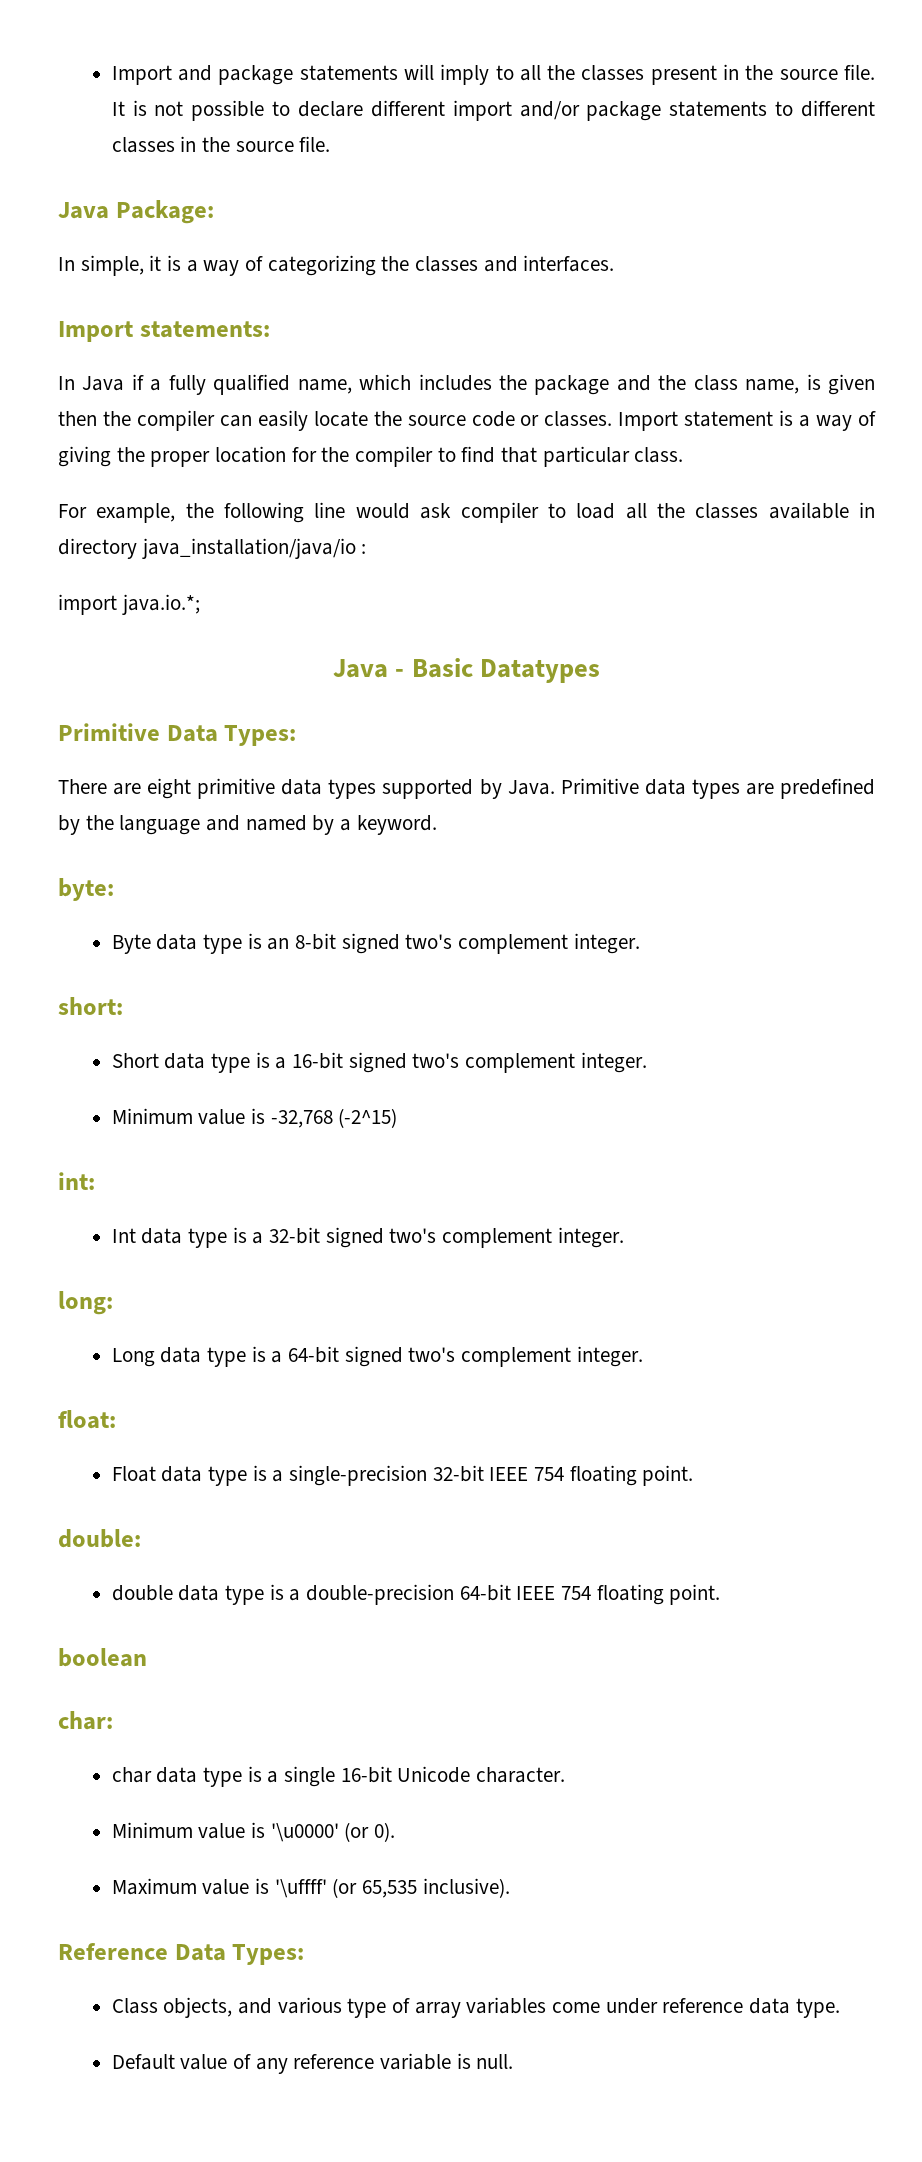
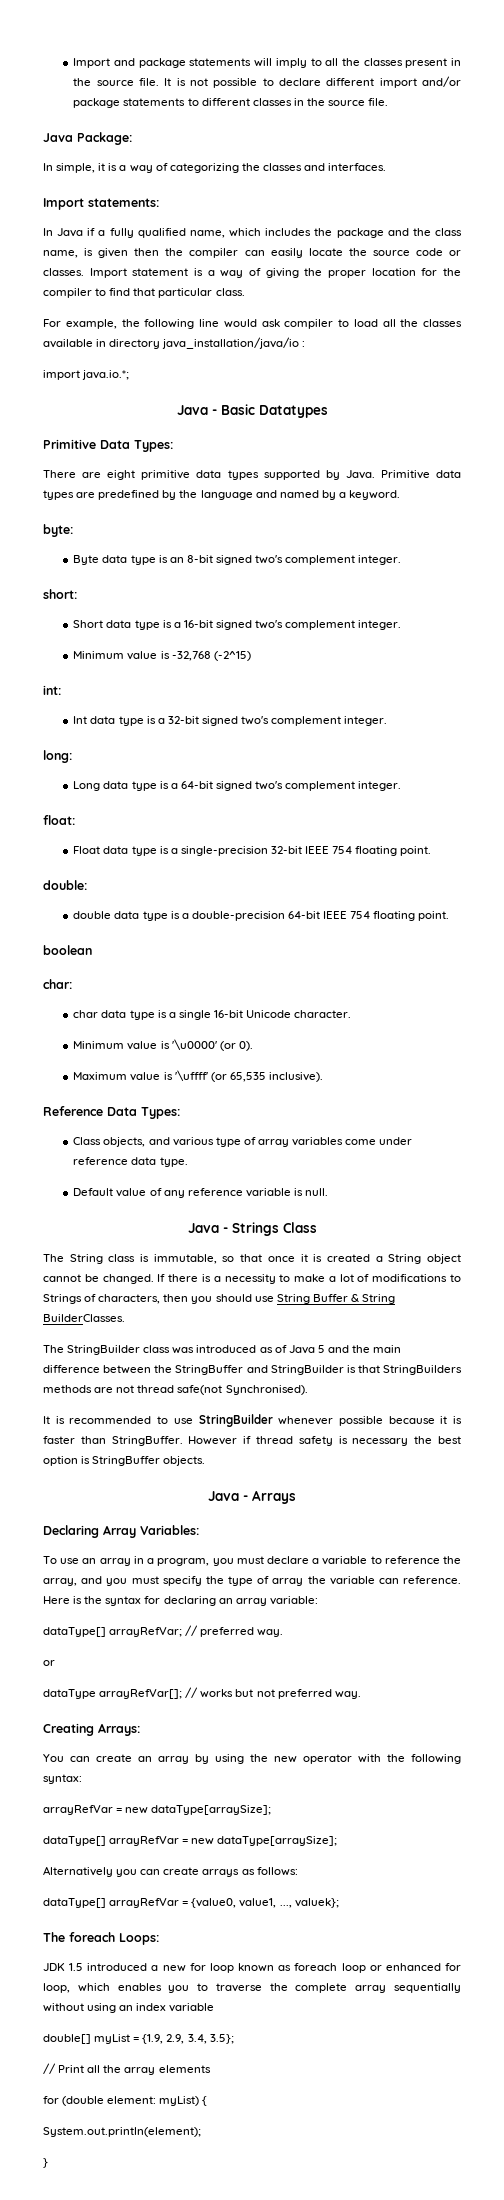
(514, 2061) none -> [187,1222,317,1236] [43,1254,461,1264] [43,1274,461,1284] [43,1294,396,1304] [43,1314,125,1322] [43,1345,402,1355] [43,1365,462,1375] [43,1385,308,1395] [43,1414,462,1427] [43,1436,462,1446] [43,1456,206,1466] [208,1490,296,1504] [43,1525,199,1538] [43,1556,462,1566] [43,1576,462,1586] [43,1596,318,1606] [43,1625,284,1637] [43,1660,55,1666] [43,1687,361,1699] [43,1723,140,1736] [43,1754,461,1764] [43,1774,82,1784] [43,1805,272,1815] [43,1836,338,1846] [43,1866,298,1877] [43,1898,339,1908] [43,1932,159,1945] [43,1963,461,1973] [43,1983,461,1993] [43,2003,215,2013] [43,2034,234,2044] [43,2063,211,2075] [43,2096,208,2106] [43,2127,201,2137] [43,2158,48,2168] // Java - Strings Class // The String class is immutable, so that once it is created a String object cannot be changed. If there is a necessity to make a lot of modifications to Strings of characters, then you should use String Buffer & String BuilderClasses. // The StringBuilder class was introduced as of Java 5 and the main difference between the StringBuffer and StringBuilder is that StringBuilders methods are not thread safe(not Synchronised). // It is recommended to use StringBuilder whenever possible because it is faster than StringBuffer. However if thread safety is necessary the best option is StringBuffer objects. // Java - Arrays // Declaring Array Variables: // To use an array in a program, you must declare a variable to reference the array, and you must specify the type of array the variable can reference. Here is the syntax for declaring an array variable: // dataType[] arrayRefVar; // preferred way. // or // dataType arrayRefVar[]; // works but not preferred way. // Creating Arrays: // You can create an array by using the new operator with the following syntax: // arrayRefVar = new dataType[arraySize]; // dataType[] arrayRefVar = new dataType[arraySize]; // Alternatively you can create arrays as follows: // dataType[] arrayRefVar = {value0, value1, ..., valuek}; // The foreach Loops: // JDK 1.5 introduced a new for loop known as foreach loop or enhanced for loop, which enables you to traverse the complete array sequentially without using an index variable // double[] myList = {1.9, 2.9, 3.4, 3.5}; // // Print all the array elements // for (double element: myList) { // System.out.println(element); // }

